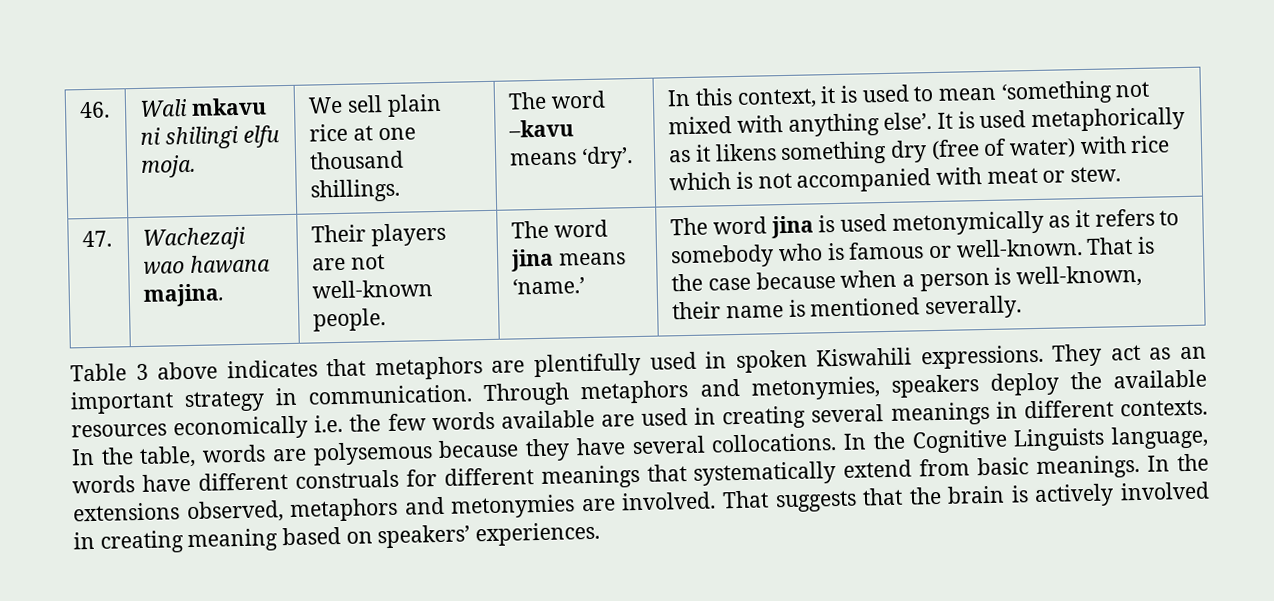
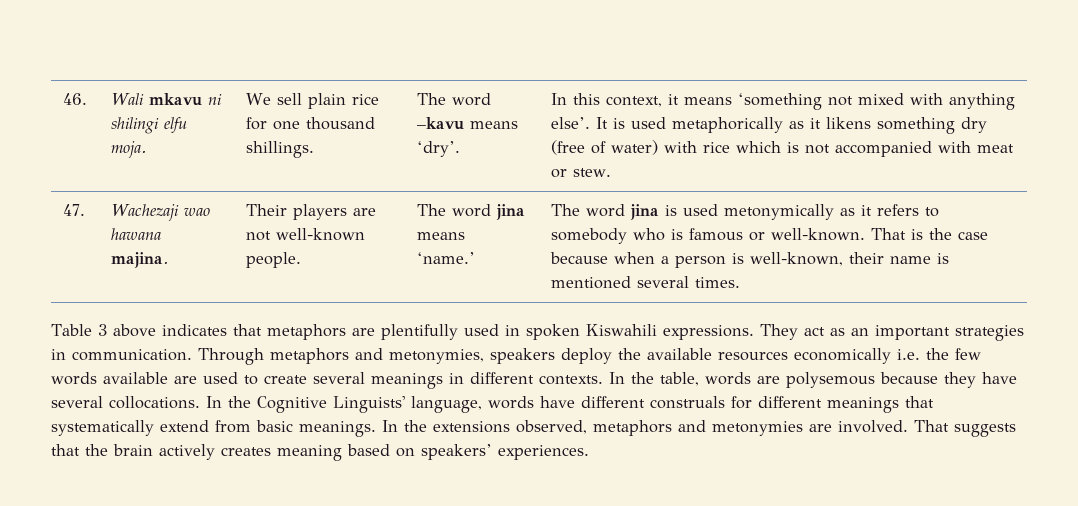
[352,125,373,141] at -> [245,117,267,130] for
[839,84,997,103] is used to mean -> [683,97,732,105] means
[923,295,1022,320] severally. -> [636,276,740,288] several times.
[184,390,266,413] strategy -> [954,325,1024,341] strategies
[694,405,807,430] in creating -> [244,375,307,385] to create
[1013,427,1106,452] Linguists -> [333,396,405,413] Linguists'
[1010,481,1210,508] [73,530,184,554] is actively involved in creating -> [159,444,271,460] actively creates

